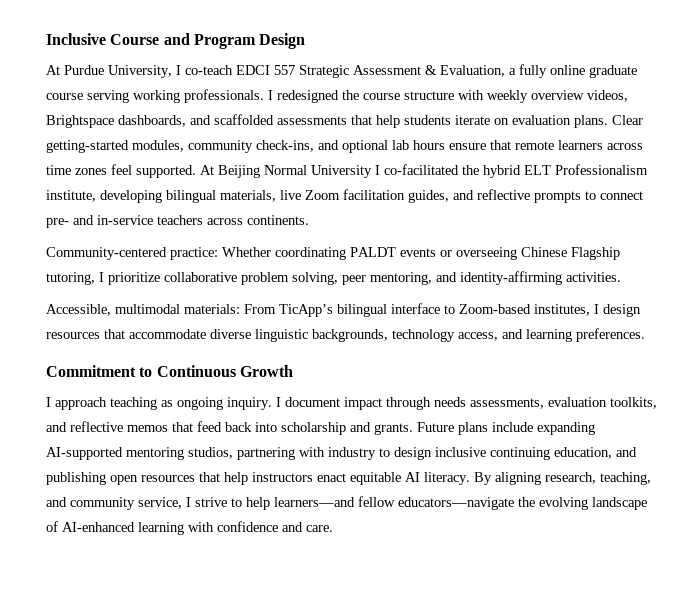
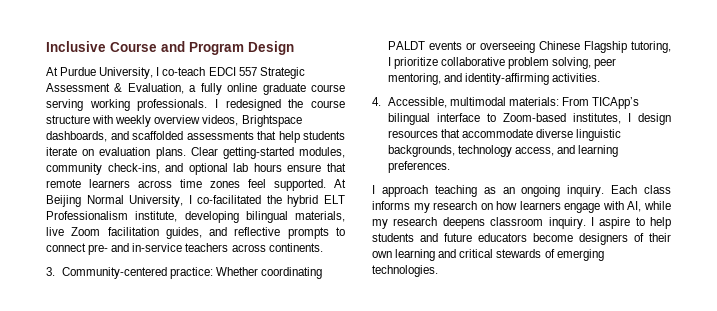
[311,165,372,178] University -> [129,195,184,207] University,
(309, 220) none -> [46,267,55,276] 3.
(621, 277) none -> [372,97,381,106] 4.
[279,304,333,317] TicApp’s -> [591,97,639,109] TICApp’s
[46,365,293,377] // Commitment to Continuous Growth -> (450, 167) none
(173, 403) none -> [502,187,515,194] an
[276,397,657,410] [46,421,595,435] [46,447,637,460] [46,472,651,485] [46,496,647,510] [46,521,333,535] I document impact through needs assessments, evaluation toolkits, and reflective memos that feed back into scholarship and grants. Future plans include expanding AI-supported mentoring studios, partnering with industry to design inclusive continuing education, and publishing open resources that help instructors enact equitable AI literacy. By aligning research, teaching, and community service, I strive to help learners—and fellow educators—navigate the evolving landscape of AI-enhanced learning with confidence and care. -> [611,185,671,194] [372,201,671,213] [372,217,671,229] [372,233,671,245] [372,249,604,261] [372,265,438,277] Each class informs my research on how learners engage with AI, while my research deepens classroom inquiry. I aspire to help students and future educators become designers of their own learning and critical stewards of emerging technologies.

